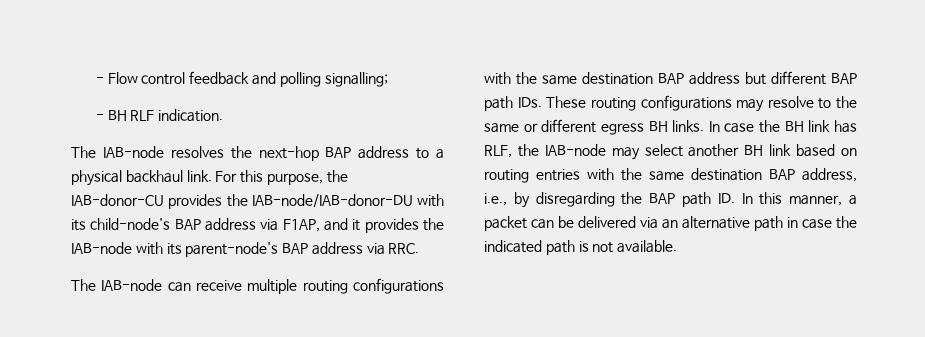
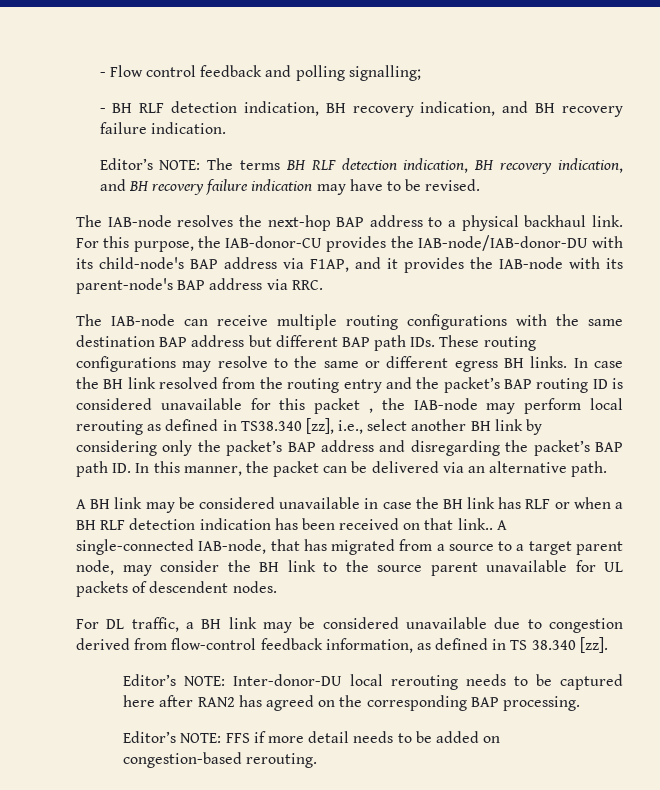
[158,109,224,122] indication. -> [171,101,623,117] [99,122,226,134] [99,158,623,174] [99,179,481,195] detection indication, BH recovery indication, and BH recovery failure indication. // Editor’s NOTE: The terms BH RLF detection indication, BH recovery indication, and BH recovery failure indication may have to be revised.
[833,120,857,133] [484,144,858,160] [484,168,857,183] [484,192,530,208] has RLF, the IAB-node may select another BH link based on routing entries with the same destination BAP address, i.e., by -> [159,377,623,393] [76,398,624,414] [76,418,543,435] [76,440,406,456] resolved from the routing entry and the packet’s BAP routing ID is considered unavailable for this packet , the IAB-node may perform local rerouting as defined in TS38.340 [zz], i.e., select another BH link by considering only the packet’s BAP address and
(643, 198) none -> [533,440,590,456] packet’s
[849,195,857,205] a -> [245,461,269,473] the
[754,216,857,231] [484,240,678,255] path in case the indicated path is not available. -> [571,461,608,477] [76,497,623,513] [76,518,507,530] [76,539,623,555] [76,560,623,576] [76,581,277,597] [76,617,623,633] [76,637,608,653] [123,674,623,690] [123,695,580,711] [123,731,501,743] [123,752,318,768] path. // A BH link may be considered unavailable in case the BH link has RLF or when a BH RLF detection indication has been received on that link.. A single-connected IAB-node, that has migrated from a source to a target parent node, may consider the BH link to the source parent unavailable for UL packets of descendent nodes. // For DL traffic, a BH link may be considered unavailable due to congestion derived from flow-control feedback information, as defined in TS 38.340 [zz]. // Editor’s NOTE: Inter-donor-DU local rerouting needs to be captured here after RAN2 has agreed on the corresponding BAP processing. // Editor’s NOTE: FFS if more detail needs to be added on congestion-based rerouting.

